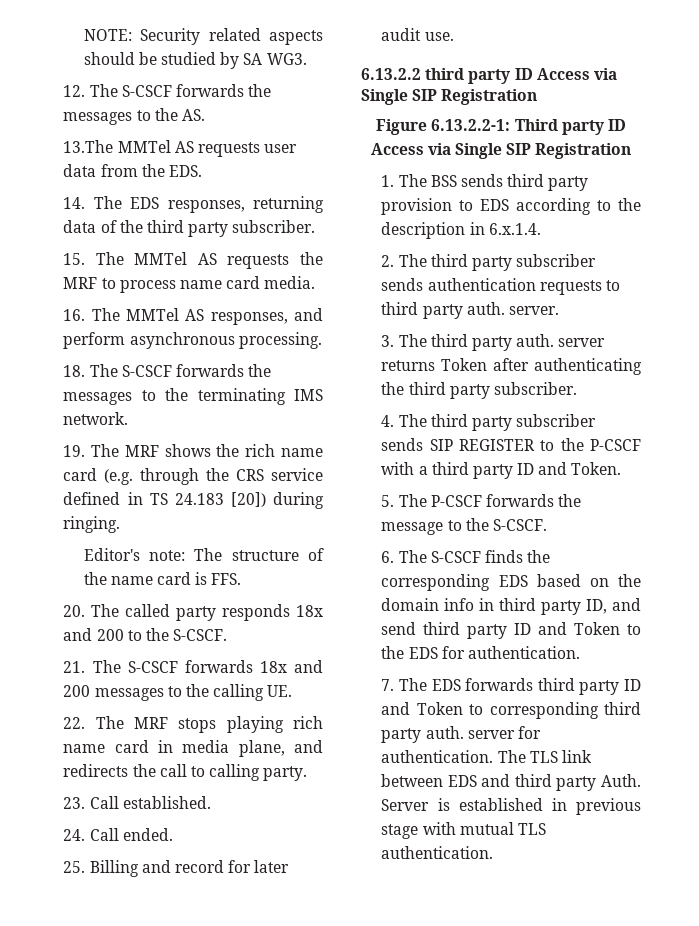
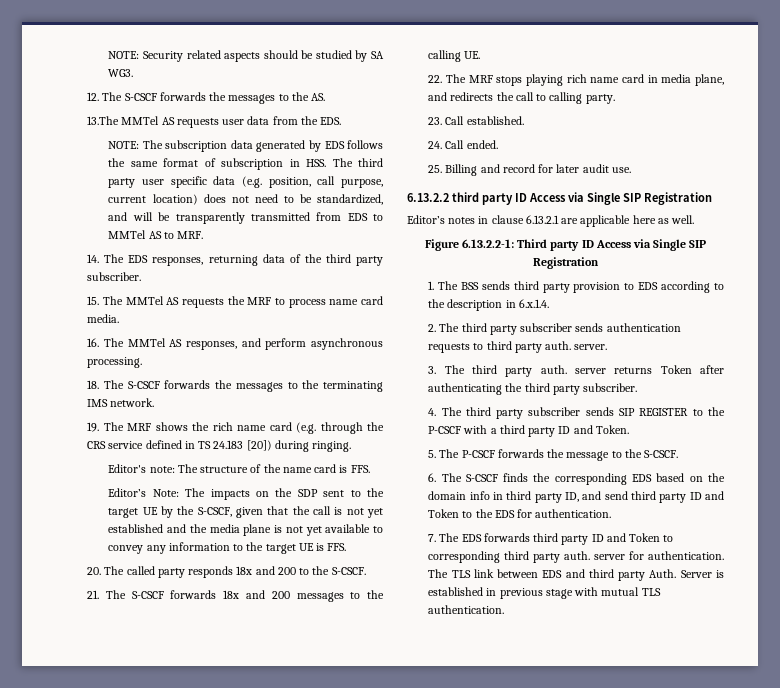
(202, 171) none -> [108,140,383,152] [108,158,383,170] [108,176,383,188] [108,194,383,205] [108,212,383,224] [108,230,204,239] // NOTE: The subscription data generated by EDS follows the same format of subscription in HSS. The third party user specific data (e.g. position, call purpose, current location) does not need to be standardized, and will be transparently transmitted from EDS to MMTel AS to MRF.
(242, 579) none -> [108,488,384,500] [108,506,383,518] [108,524,383,536] [108,542,347,554] // Editor’s Note: The impacts on the SDP sent to the target UE by the S-CSCF, given that the call is not yet established and the media plane is not yet available to convey any information to the target UE is FFS.
(538, 97) none -> [407,215,695,227] // Editor’s notes in clause 6.13.2.1 are applicable here as well.

